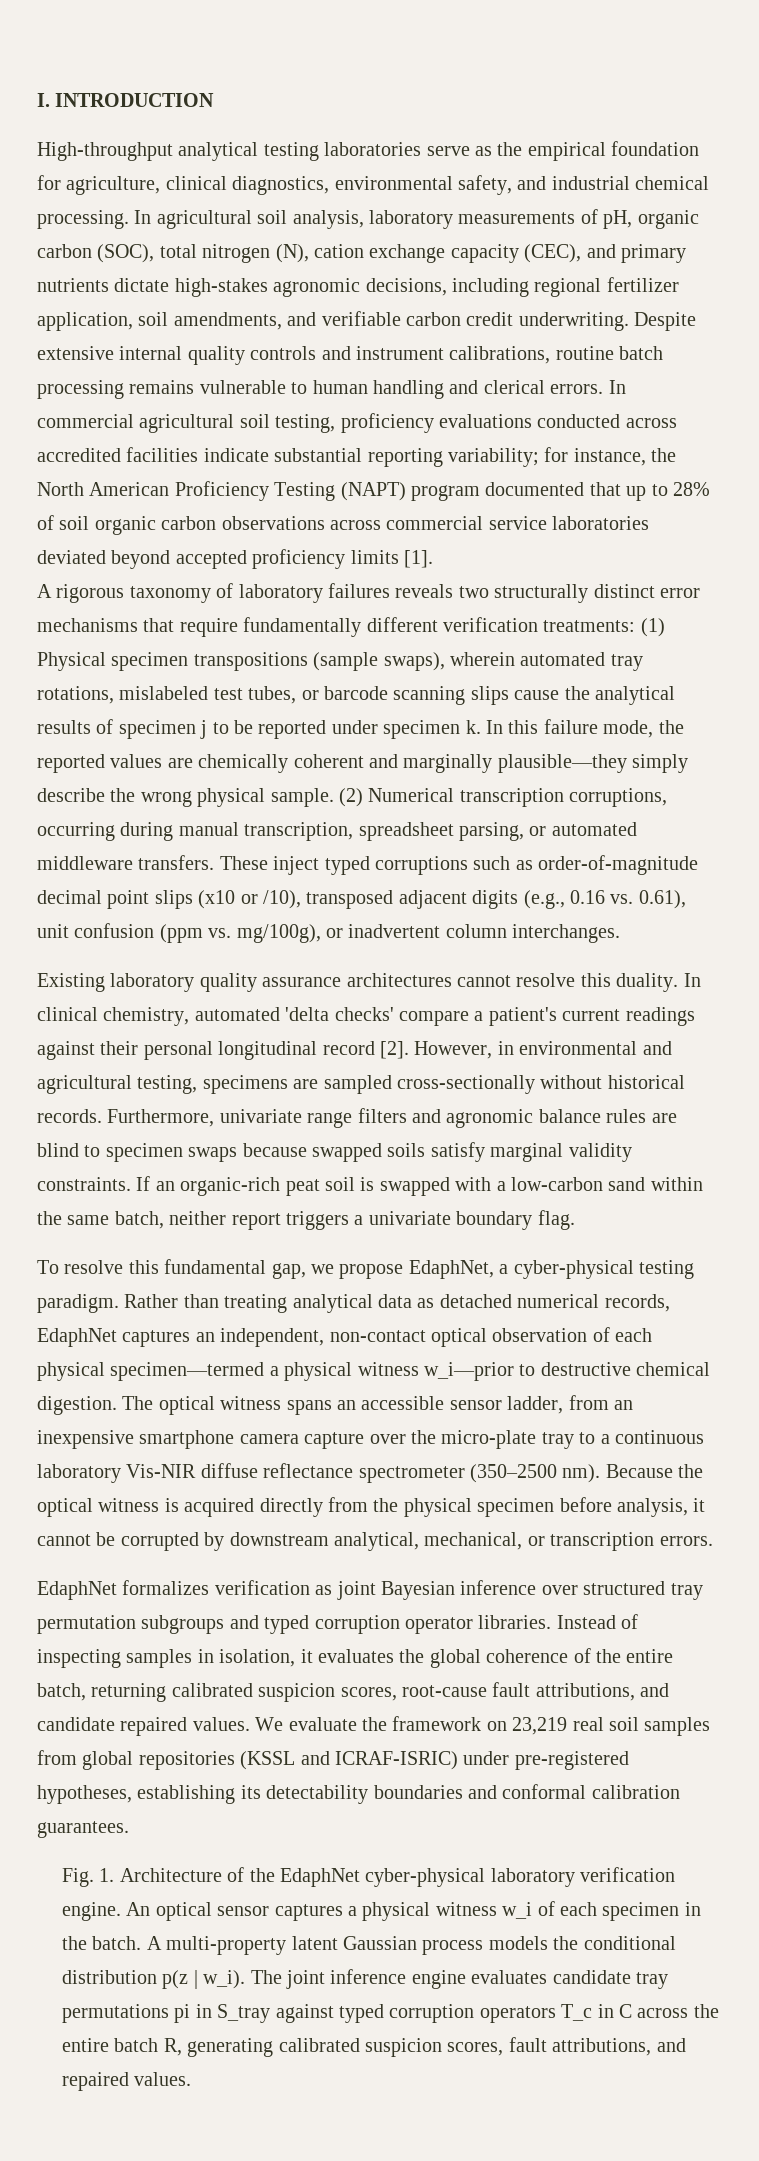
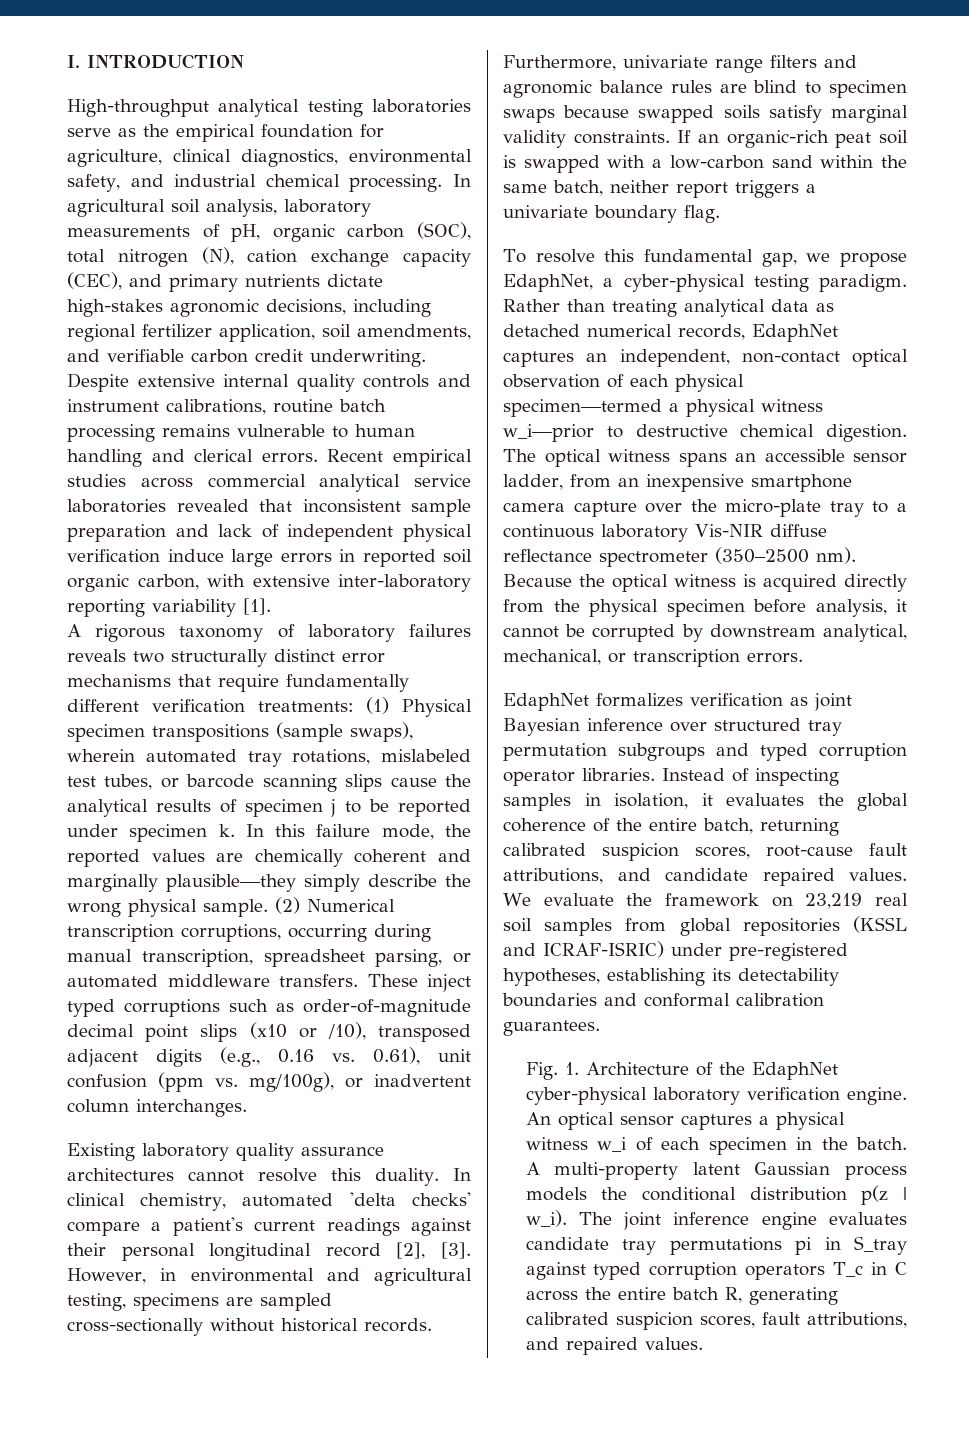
[608,380,626,394] [37,413,677,433] [37,447,677,467] [37,481,710,501] [37,515,650,535] [37,549,399,569] In commercial agricultural soil testing, proficiency evaluations conducted across accredited facilities indicate substantial reporting variability; for instance, the North American Proficiency Testing (NAPT) program documented that up to 28% of soil organic carbon observations across commercial service laboratories deviated beyond accepted proficiency limits -> [327,449,472,467] [67,474,471,492] [67,499,471,517] [67,524,472,542] [67,549,472,567] [67,574,471,592] [67,599,236,617] Recent empirical studies across commercial analytical service laboratories revealed that inconsistent sample preparation and lack of independent physical verification induce large errors in reported soil organic carbon, with extensive inter-laboratory reporting variability
[380,1041,409,1059] [2]. -> [396,1242,472,1259] [2], [3].

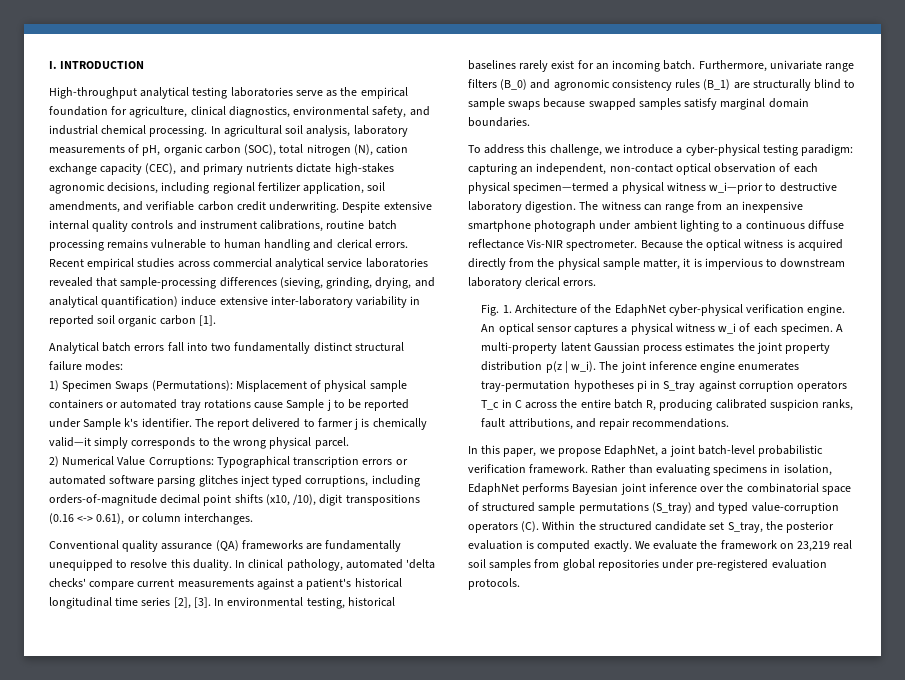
[302,499,471,517] [67,524,472,542] [67,549,472,567] [67,574,471,592] [67,598,271,617] [67,624,471,642] [67,649,385,667] [67,674,409,692] [67,697,472,717] [67,722,413,742] [67,749,471,767] [67,774,471,792] [67,799,323,817] inconsistent sample preparation and lack of independent physical verification induce large errors in reported soil organic carbon, with extensive inter-laboratory reporting variability [1]. // A rigorous taxonomy of laboratory failures reveals two structurally distinct error mechanisms that require fundamentally different verification treatments: (1) Physical specimen transpositions (sample swaps), wherein automated tray rotations, mislabeled test tubes, or barcode scanning slips cause the analytical results of specimen -> [120,277,435,289] [49,296,421,308] [49,315,216,327] [49,342,404,354] [49,361,124,371] [49,380,407,392] [49,399,325,411] sample-processing differences (sieving, grinding, drying, and analytical quantification) induce extensive inter-laboratory variability in reported soil organic carbon [1]. // Analytical batch errors fall into two fundamentally distinct structural failure modes: // 1) Specimen Swaps (Permutations): Misplacement of physical sample containers or automated tray rotations cause Sample
[129,824,471,842] [67,849,471,867] [67,874,471,892] [67,897,395,917] [67,924,431,942] [67,949,471,967] [67,974,471,992] [67,999,471,1017] [67,1022,471,1042] [67,1047,471,1067] [67,1072,471,1092] [67,1099,247,1117] [67,1143,384,1161] [67,1168,245,1182] specimen k. In this failure mode, the reported values are chemically coherent and marginally plausible—they simply describe the wrong physical sample. (2) Numerical transcription corruptions, occurring during manual transcription, spreadsheet parsing, or automated middleware transfers. These inject typed corruptions such as order-of-magnitude decimal point slips (x10 or /10), transposed adjacent digits (e.g., 0.16 vs. 0.61), unit confusion (ppm vs. mg/100g), or inadvertent column interchanges. // Existing laboratory quality assurance architectures cannot -> [83,418,427,430] [49,437,349,449] [49,456,408,468] [49,475,420,487] [49,494,420,506] [49,513,254,525] [49,540,402,552] [49,559,128,571] Sample k's identifier. The report delivered to farmer j is chemically valid—it simply corresponds to the wrong physical parcel. // 2) Numerical Value Corruptions: Typographical transcription errors or automated software parsing glitches inject typed corruptions, including orders-of-magnitude decimal point shifts (x10, /10), digit transpositions (0.16 <-> 0.61), or column interchanges. // Conventional quality assurance (QA) frameworks are fundamentally unequipped to
[140,1193,227,1211] chemistry, -> [286,559,343,571] pathology,
[151,1217,471,1236] [67,1242,472,1261] [67,1268,472,1286] [67,1293,332,1311] [67,1318,432,1336] a patient's current readings against their personal longitudinal record [2], [3]. However, in environmental and agricultural testing, specimens are sampled cross-sectionally without historical records. -> [137,578,402,590] [49,597,395,609] [468,60,696,72] current measurements against a patient's historical longitudinal time series [2], [3]. In environmental testing, historical baselines rarely exist for an incoming batch.
(817, 61) none -> [500,79,528,90] (B_0)
[598,80,747,93] balance rules are -> [611,79,811,91] consistency rules (B_1) are structurally
[829,80,907,98] specimen -> [468,98,505,110] sample
[723,105,760,119] soils -> [638,98,681,110] samples
[503,130,908,148] [503,155,907,173] [503,180,816,198] [503,205,720,223] [503,249,907,267] [503,274,907,292] [503,299,834,317] [503,324,838,342] [503,351,574,367] validity constraints. If an organic-rich peat soil is swapped with a low-carbon sand within the same batch, neither report triggers a univariate boundary flag. // To resolve this fundamental gap, we propose EdaphNet, a cyber-physical testing paradigm. Rather than treating analytical data as detached numerical records, EdaphNet captures -> [768,98,809,108] [468,117,530,127] [468,144,854,156] [468,163,517,175] domain boundaries. // To address this challenge, we introduce a cyber-physical testing paradigm: capturing
[740,424,815,437] chemical -> [468,201,522,213] laboratory
[544,449,907,467] [503,474,852,492] [503,499,907,517] [503,524,827,542] [503,547,856,567] optical witness spans an accessible sensor ladder, from an inexpensive smartphone camera capture over the micro-plate tray to a continuous laboratory Vis-NIR diffuse reflectance spectrometer (350–2500 nm). -> [601,201,803,213] [468,220,844,232] [468,239,638,251] witness can range from an inexpensive smartphone photograph under ambient lighting to a continuous diffuse reflectance Vis-NIR spectrometer.
[666,599,907,617] [503,624,907,642] [503,649,803,667] [503,693,852,711] [503,718,842,736] [503,743,907,761] [503,768,839,786] [503,793,908,811] [503,818,839,836] [503,843,907,861] [503,868,907,886] specimen before analysis, it cannot be corrupted by downstream analytical, mechanical, or transcription errors. // EdaphNet formalizes verification as joint Bayesian inference over structured tray permutation subgroups and typed corruption operator libraries. Instead of inspecting samples in isolation, it evaluates the global coherence of the entire batch, returning calibrated suspicion scores, root-cause fault attributions, and candidate repaired values. -> [602,258,846,270] [468,277,597,289] [481,304,846,316] [481,323,844,335] [481,342,831,354] [481,361,800,373] [481,380,848,392] [481,399,854,411] [481,418,730,430] [468,445,824,457] [468,464,832,476] [468,483,851,495] [468,502,839,514] [468,521,835,533] [468,540,632,552] sample matter, it is impervious to downstream laboratory clerical errors. // Fig. 1. Architecture of the EdaphNet cyber-physical verification engine. An optical sensor captures a physical witness w_i of each specimen. A multi-property latent Gaussian process estimates the joint property distribution p(z | w_i). The joint inference engine enumerates tray-permutation hypotheses pi in S_tray against corruption operators T_c in C across the entire batch R, producing calibrated suspicion ranks, fault attributions, and repair recommendations. // In this paper, we propose EdaphNet, a joint batch-level probabilistic verification framework. Rather than evaluating specimens in isolation, EdaphNet performs Bayesian joint inference over the combinatorial space of structured sample permutations (S_tray) and typed value-corruption operators (C). Within the structured candidate set S_tray, the posterior evaluation is computed exactly.
[853,916,907,933] [503,941,848,961] [503,968,839,986] [502,993,824,1007] [503,1020,600,1036] [525,1062,838,1080] [525,1087,907,1105] [525,1112,845,1130] [525,1137,907,1155] [525,1162,907,1180] [525,1185,907,1205] [525,1210,907,1230] [525,1236,907,1255] [525,1262,907,1280] [525,1287,838,1305] [525,1312,907,1330] [525,1337,703,1355] (KSSL and ICRAF-ISRIC) under pre-registered hypotheses, establishing its detectability boundaries and conformal calibration guarantees. // Fig. 1. Architecture of the EdaphNet cyber-physical laboratory verification engine. An optical sensor captures a physical witness w_i of each specimen in the batch. A multi-property latent Gaussian process models the conditional distribution p(z | w_i). The joint inference engine evaluates candidate tray permutations pi in S_tray against typed corruption operators T_c in C across the entire batch R, generating calibrated suspicion scores, fault attributions, and repaired values. -> [662,559,827,571] [468,578,520,590] under pre-registered evaluation protocols.

